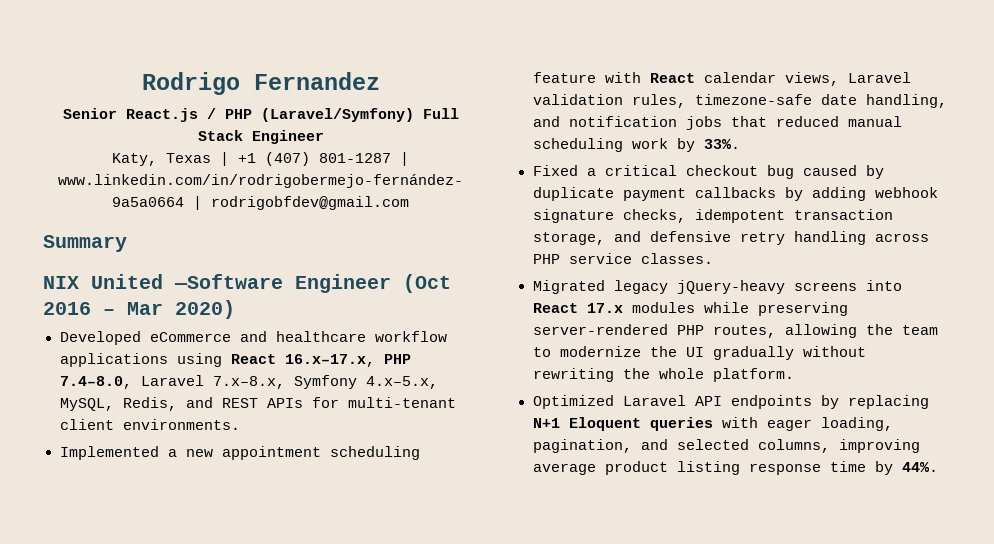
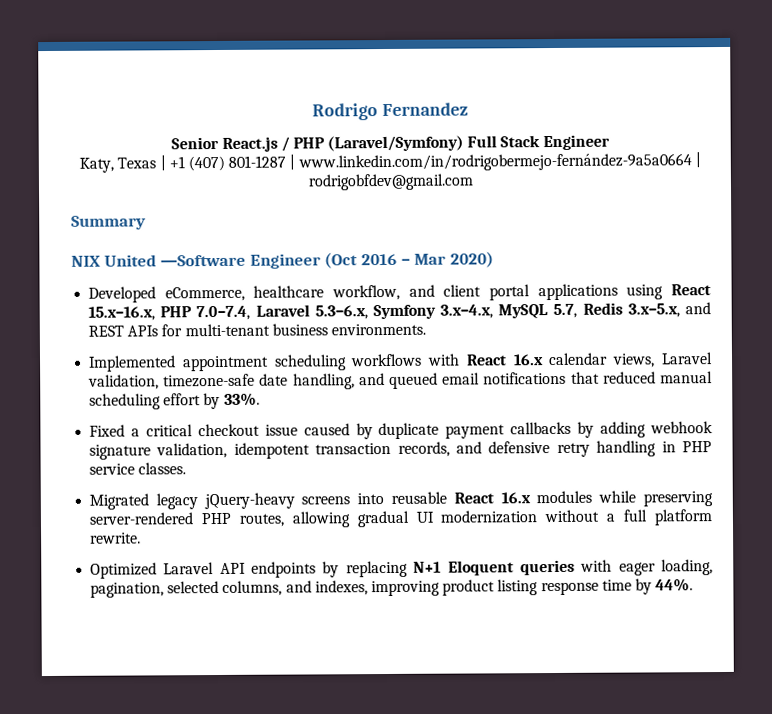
[149,331,447,342] [59,353,411,367] [59,375,438,389] [59,397,177,411] eCommerce and healthcare workflow applications using React 16.x–17.x, PHP 7.4–8.0, Laravel 7.x–8.x, Symfony 4.x–5.x, MySQL, Redis, -> [164,283,711,302] [88,302,680,321] eCommerce, healthcare workflow, and client portal applications using React 15.x–16.x, PHP 7.0–7.4, Laravel 5.3–6.x, Symfony 3.x–4.x, MySQL 5.7, Redis 3.x–5.x,
[59,419,114,430] client -> [271,323,328,336] business
[167,449,213,457] a new -> (177, 363) none
[532,72,596,83] feature -> [350,353,423,367] workflows
(695, 78) none -> [512,354,544,366] 16.x
[532,94,686,108] validation rules, -> [88,374,160,390] validation,
[568,116,722,130] notification jobs -> [389,371,567,389] queued email notifications
[631,138,668,149] work -> [163,393,202,406] effort
[766,165,794,179] bug -> [264,424,298,436] issue
[622,209,686,223] checks, -> [156,442,228,459] validation,
[532,232,605,245] storage, -> [397,441,450,457] records,
[874,233,929,242] across -> [661,441,676,453] in
[532,303,623,313] React 17.x -> [391,491,531,504] reusable React 16.x
[865,324,938,335] [532,346,866,360] [532,368,794,382] the team to modernize the UI gradually without rewriting the whole platform. -> [356,509,713,528] [90,532,142,544] gradual UI modernization without a full platform rewrite.
[640,439,668,450] and -> (165, 590) none
[838,439,920,453] [532,463,596,475] improving average -> [285,580,440,597] and indexes, improving

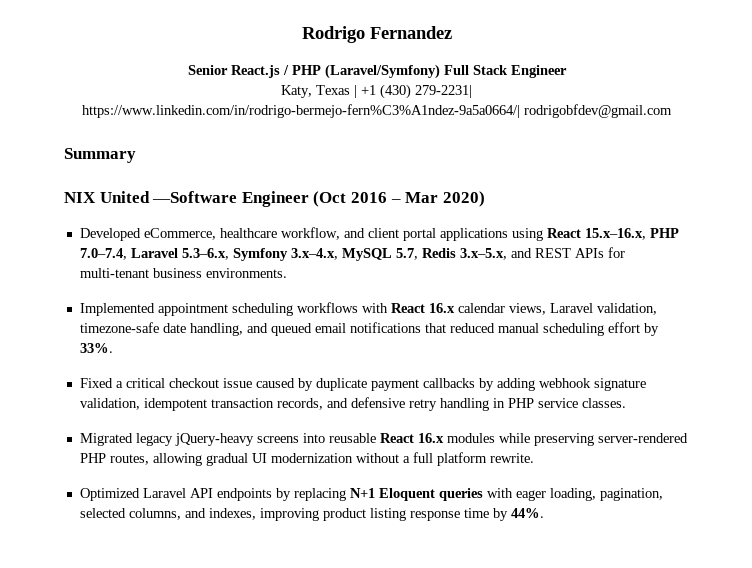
[188,152,701,172] (407) 801-1287 | www.linkedin.com/in/rodrigobermejo-fernández-9a5a0664 | -> [380,84,472,99] [82,104,520,118] (430) 279-2231| https://www.linkedin.com/in/rodrigo-bermejo-fern%C3%A1ndez-9a5a0664/|

